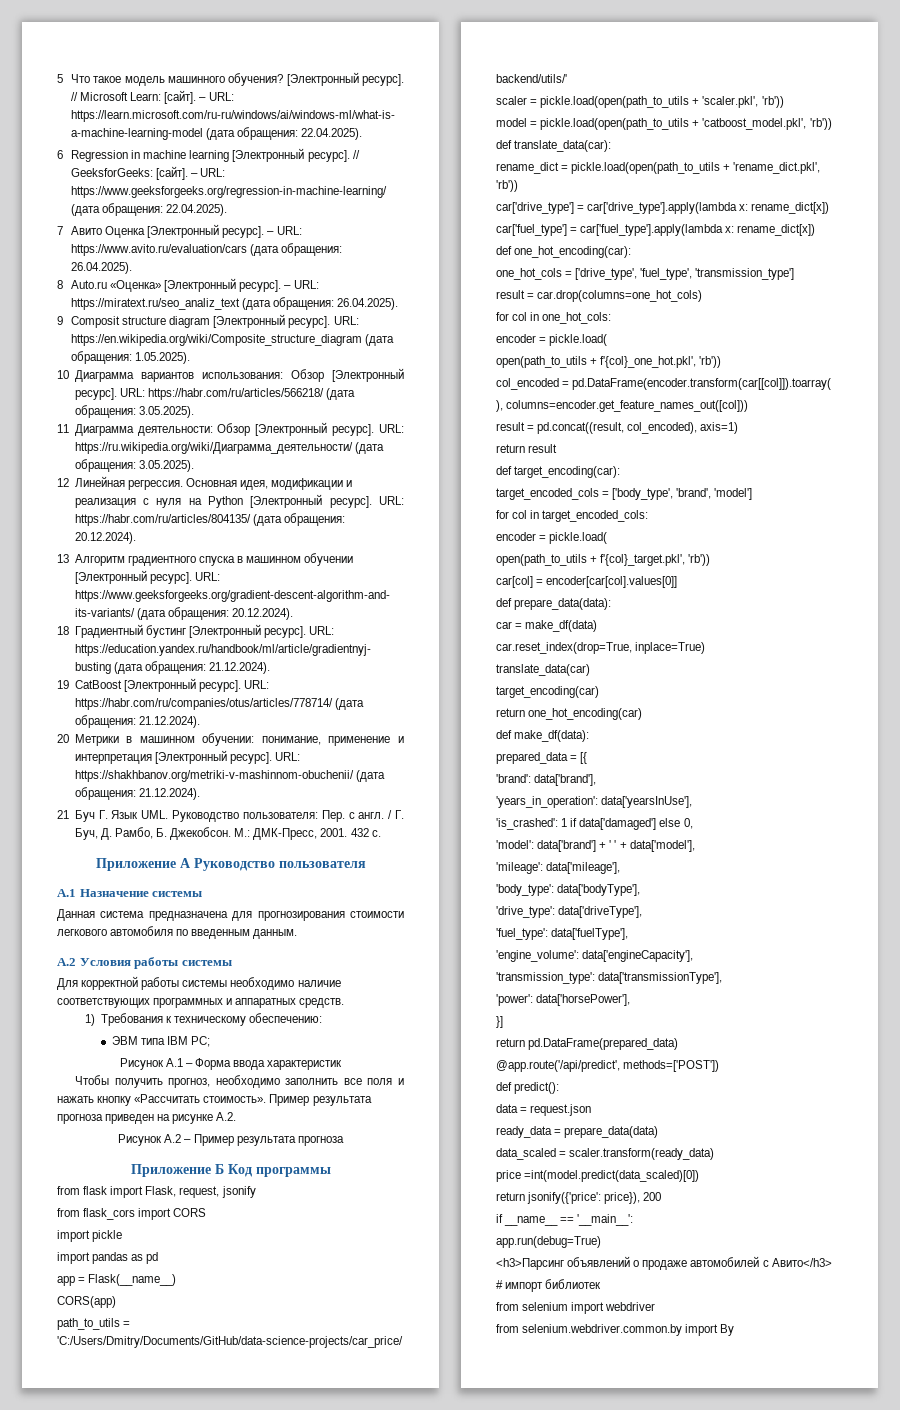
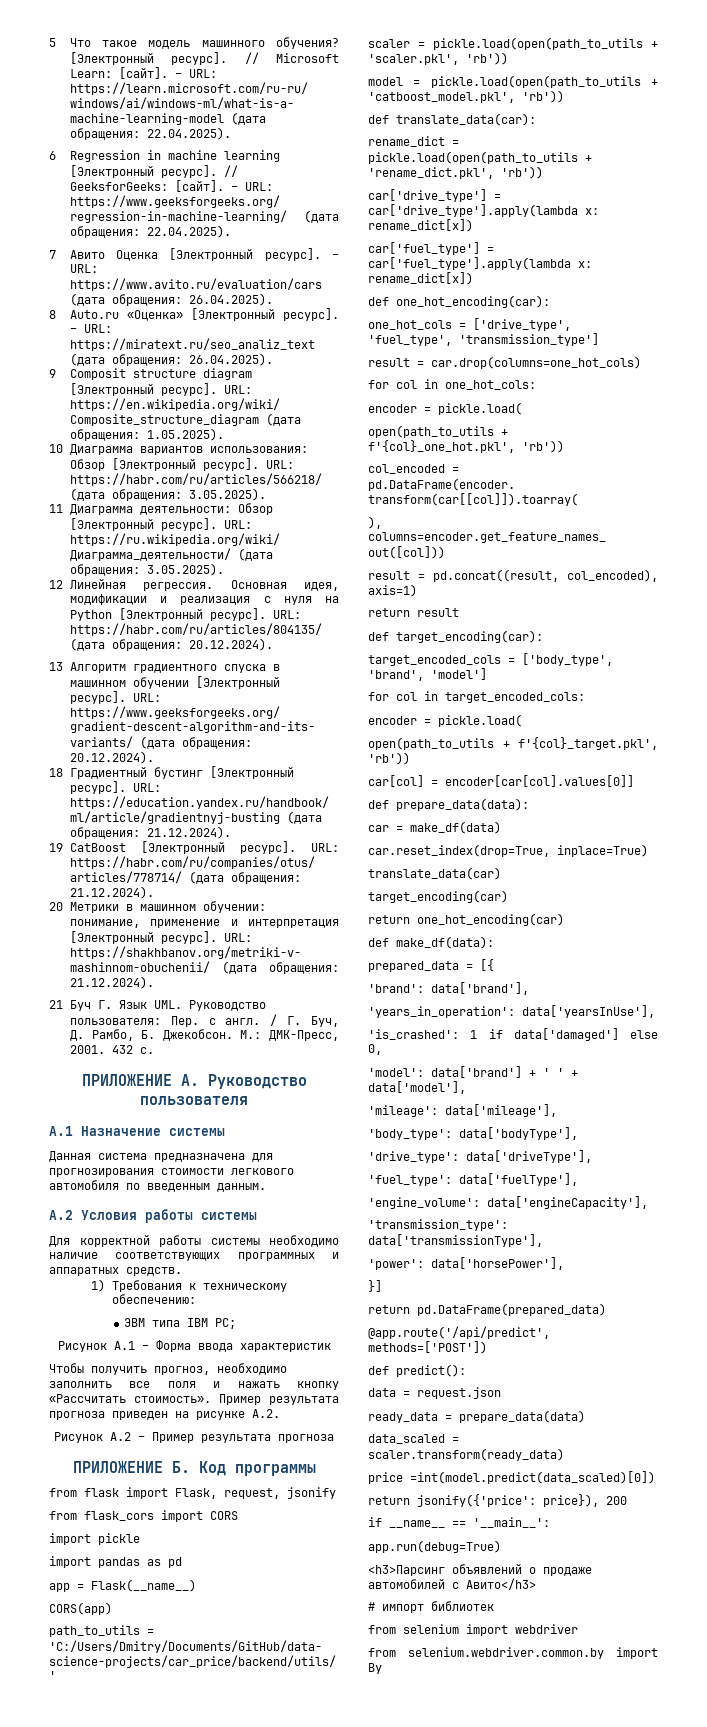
[95,858,191,871] Приложение А -> [81,1074,199,1086] ПРИЛОЖЕНИЕ А.
[130,1164,224,1177] Приложение Б -> [72,1461,190,1473] ПРИЛОЖЕНИЕ Б.

